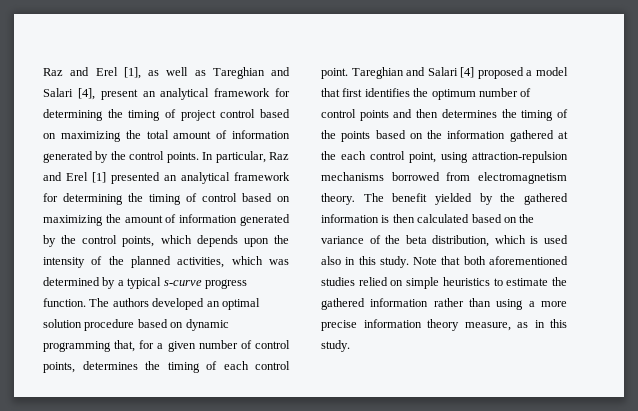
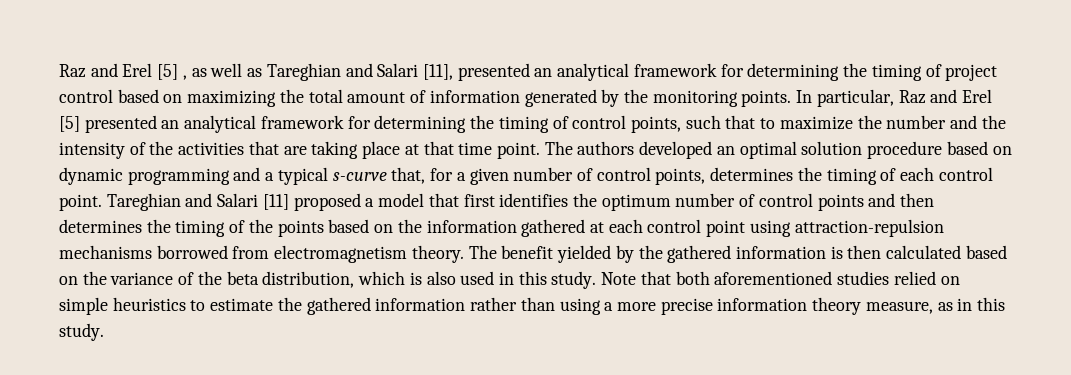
[43,67,141,79] Raz and Erel [1], -> [59,63,187,80] Raz and Erel [5] ,
[77,88,138,100] [4], present -> [422,63,530,81] [11], presented
[129,151,165,160] control -> [652,90,738,107] monitoring
[92,172,106,183] [1] -> [59,116,80,132] [5]
[242,193,290,202] [43,214,290,226] [43,235,289,247] [43,256,289,268] [43,277,247,289] [43,298,86,307] based on maximizing the amount of information generated by the control points, which depends upon the intensity of the planned activities, which was determined by a typical s-curve progress function. -> [630,115,1006,133] [59,141,540,159] points, such that to maximize the number and the intensity of the activities that are taking place at that time point.
(111, 346) none -> [233,167,387,185] and a typical s-curve
[460,67,475,78] [4] -> [262,194,289,210] [11]
[321,151,436,163] the each control point, -> [608,219,746,237] each control point
[544,235,568,244] [321,256,341,265] used also -> [426,271,495,285] also used

